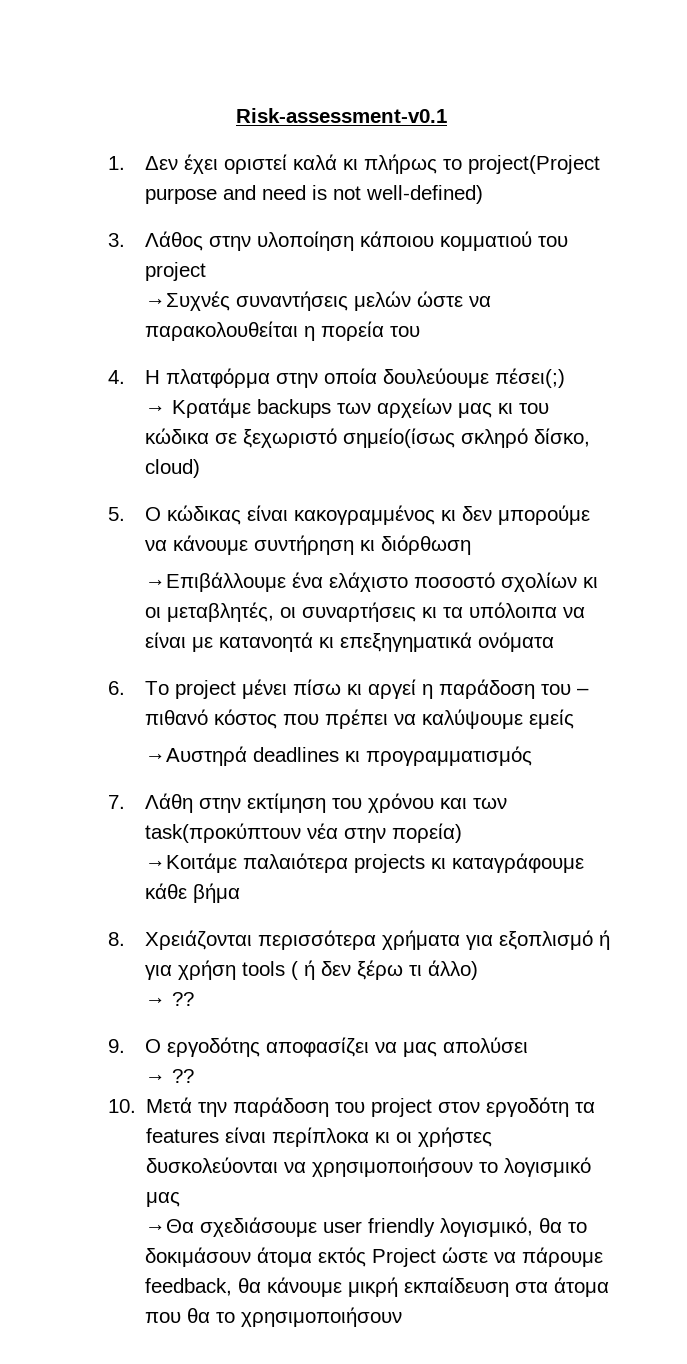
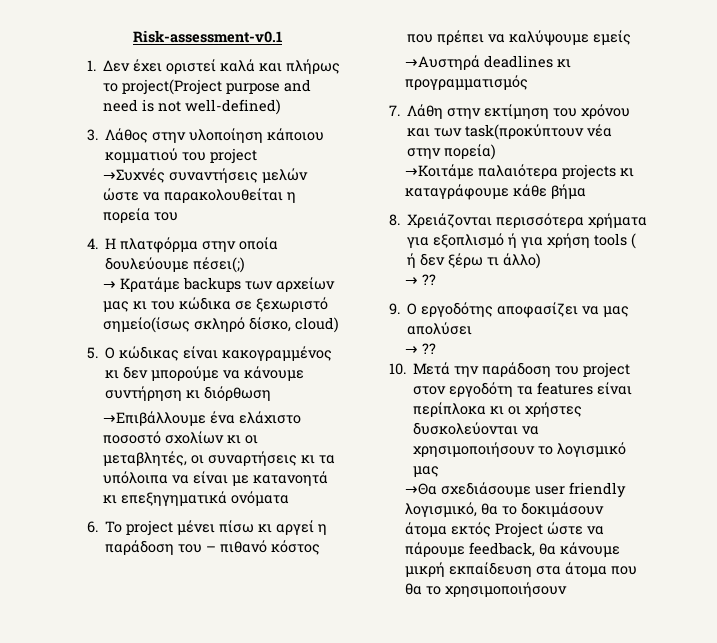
[343,159,359,170] κι -> [259,63,283,72] και

